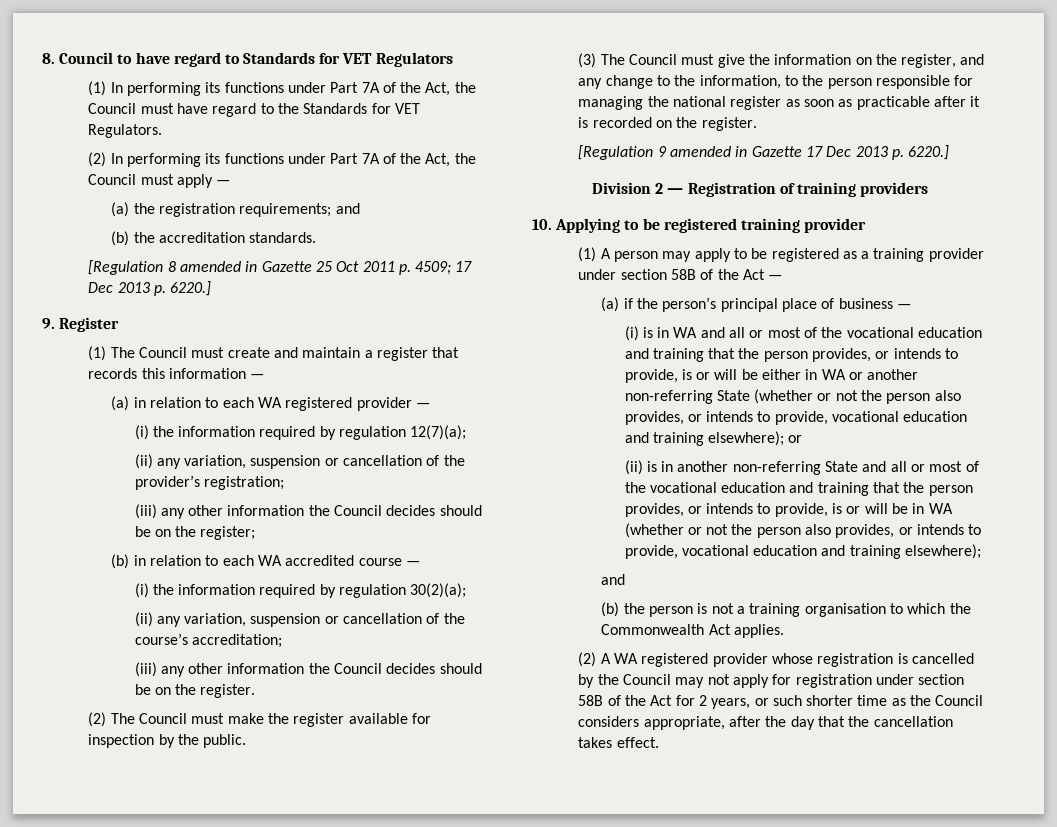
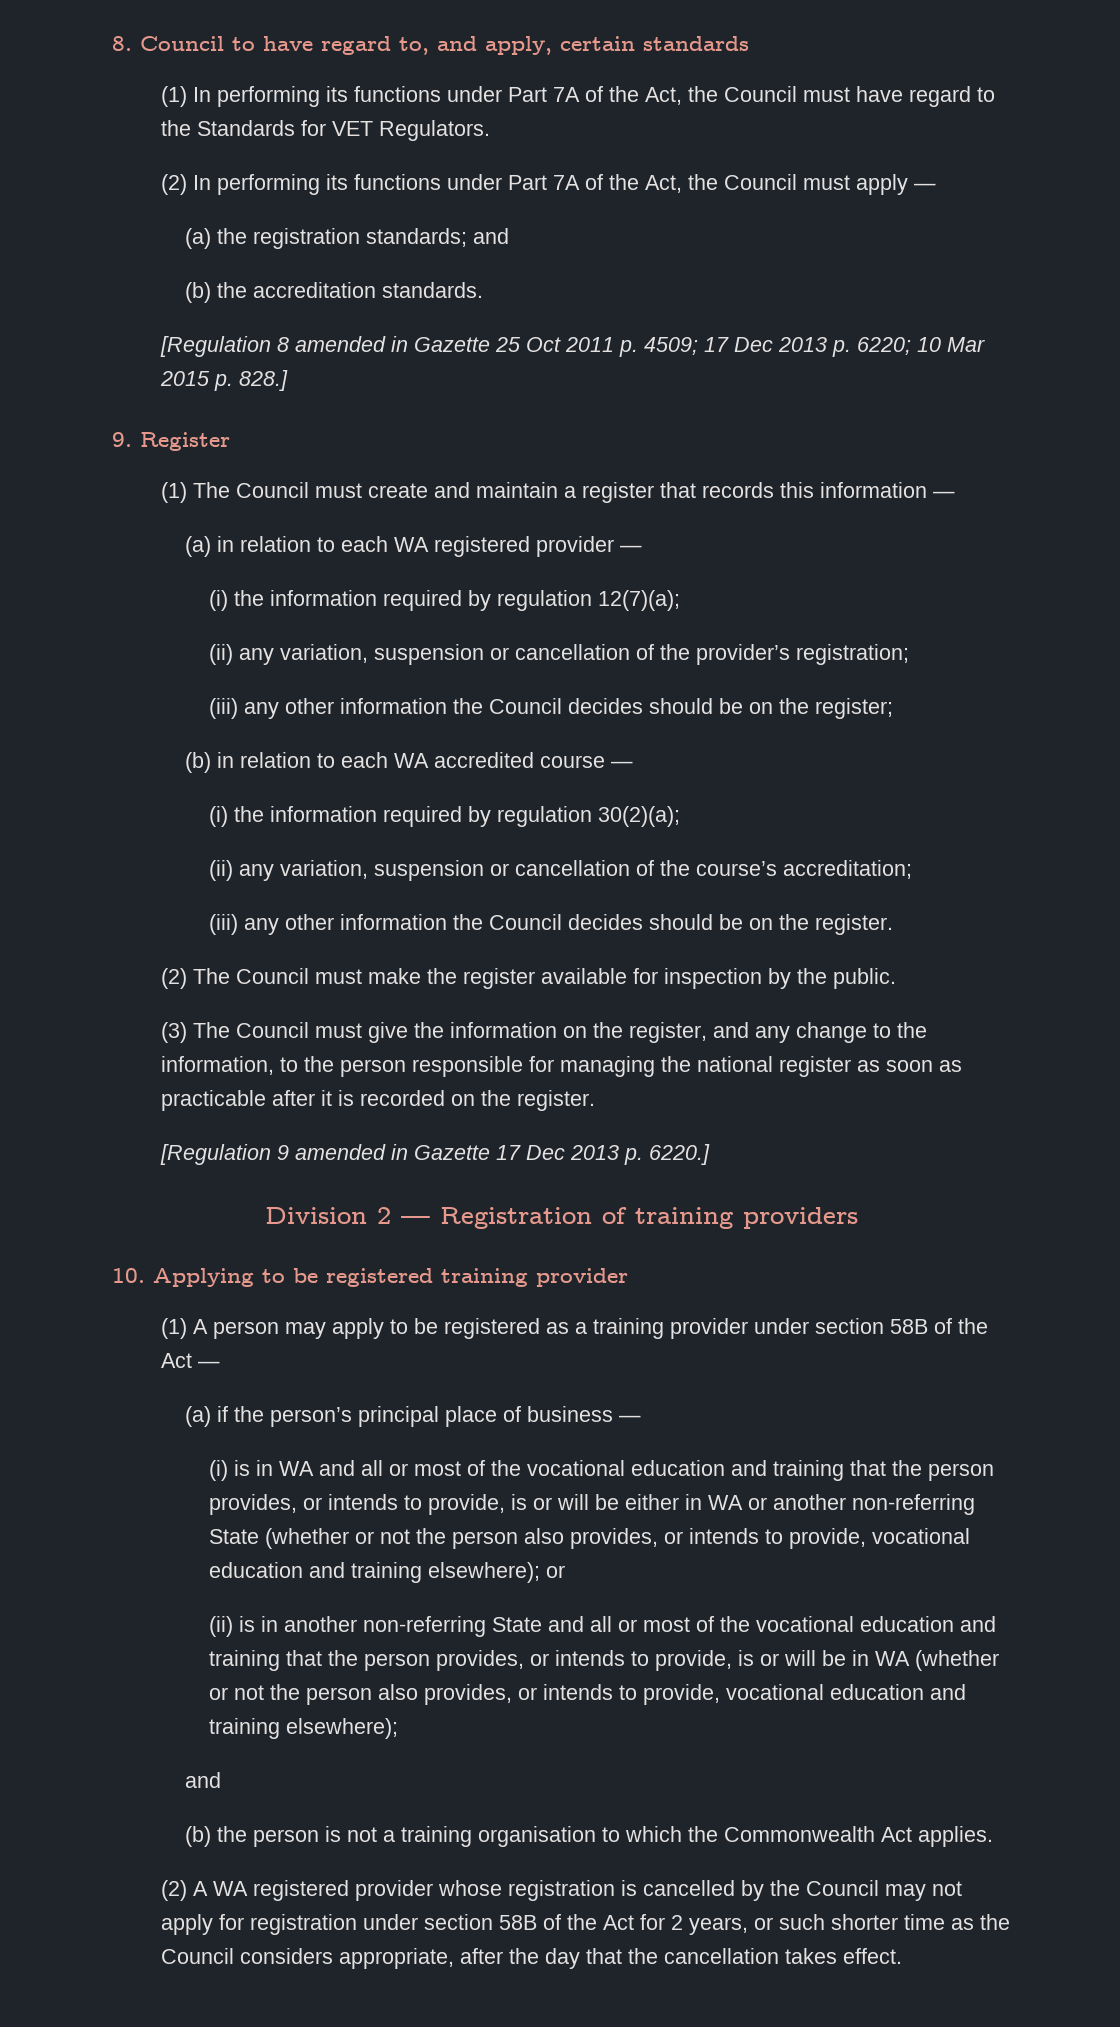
[224,52,453,67] to Standards for VET Regulators -> [399,36,749,55] to, and apply, certain standards
[239,203,332,217] requirements; -> [366,228,468,247] standards;
[170,281,212,296] 6220.] -> [856,337,985,355] [159,370,288,391] 6220; 10 Mar 2015 p. 828.]

